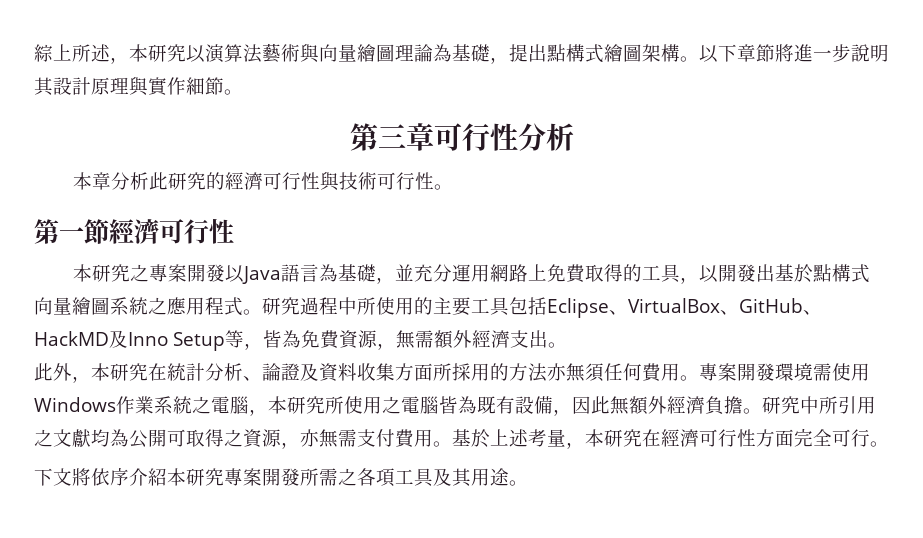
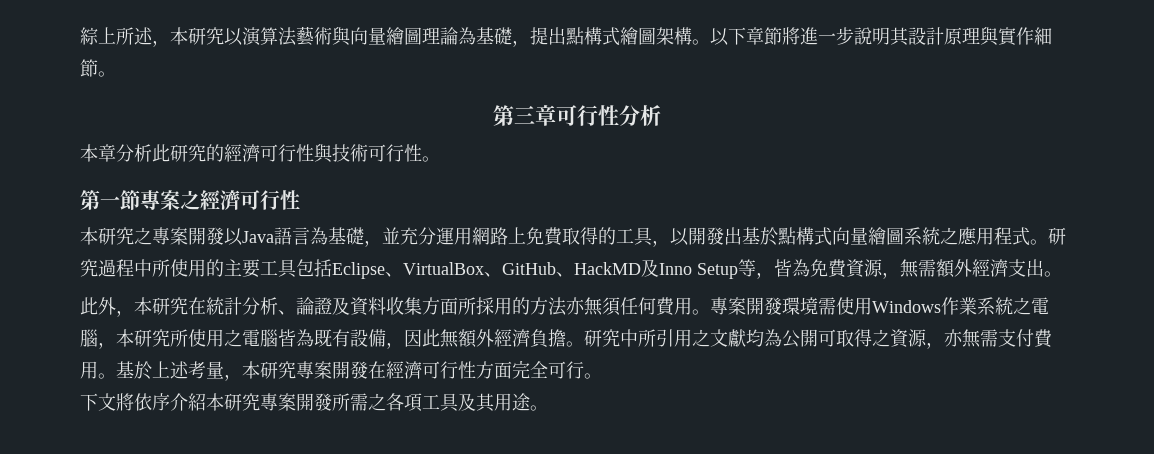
(109, 232) none -> [140,190,200,210] 專案之
(642, 438) none -> [296,361,368,379] 專案開發

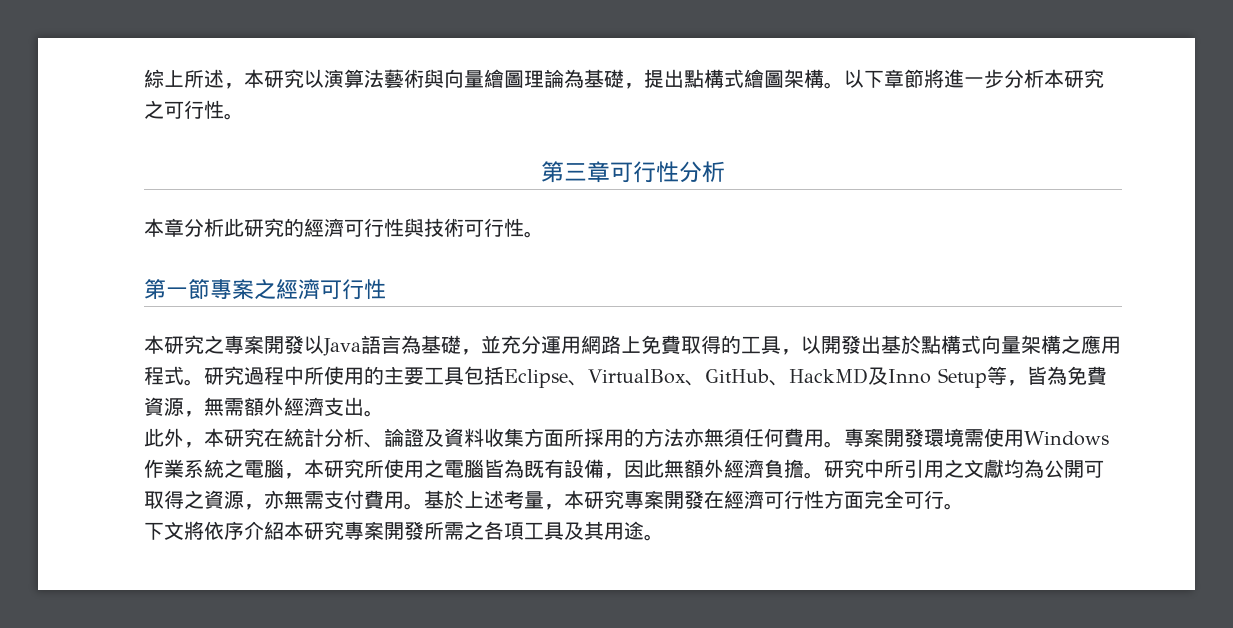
[854,26,1052,46] [80,59,98,77] 說明其設計原理與實作細節 -> [1004,69,1104,88] [144,100,224,119] 分析本研究之可行性
[868,227,940,245] 繪圖系統 -> [1021,335,1061,354] 架構

